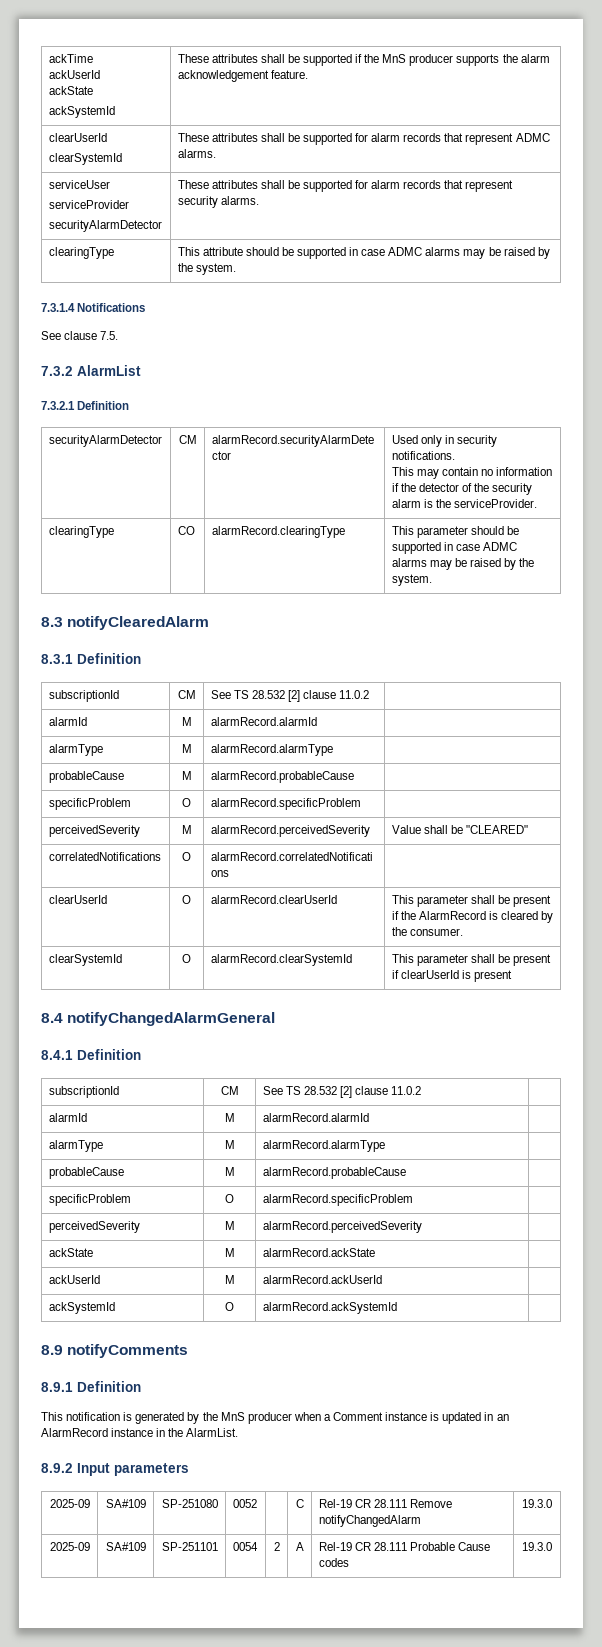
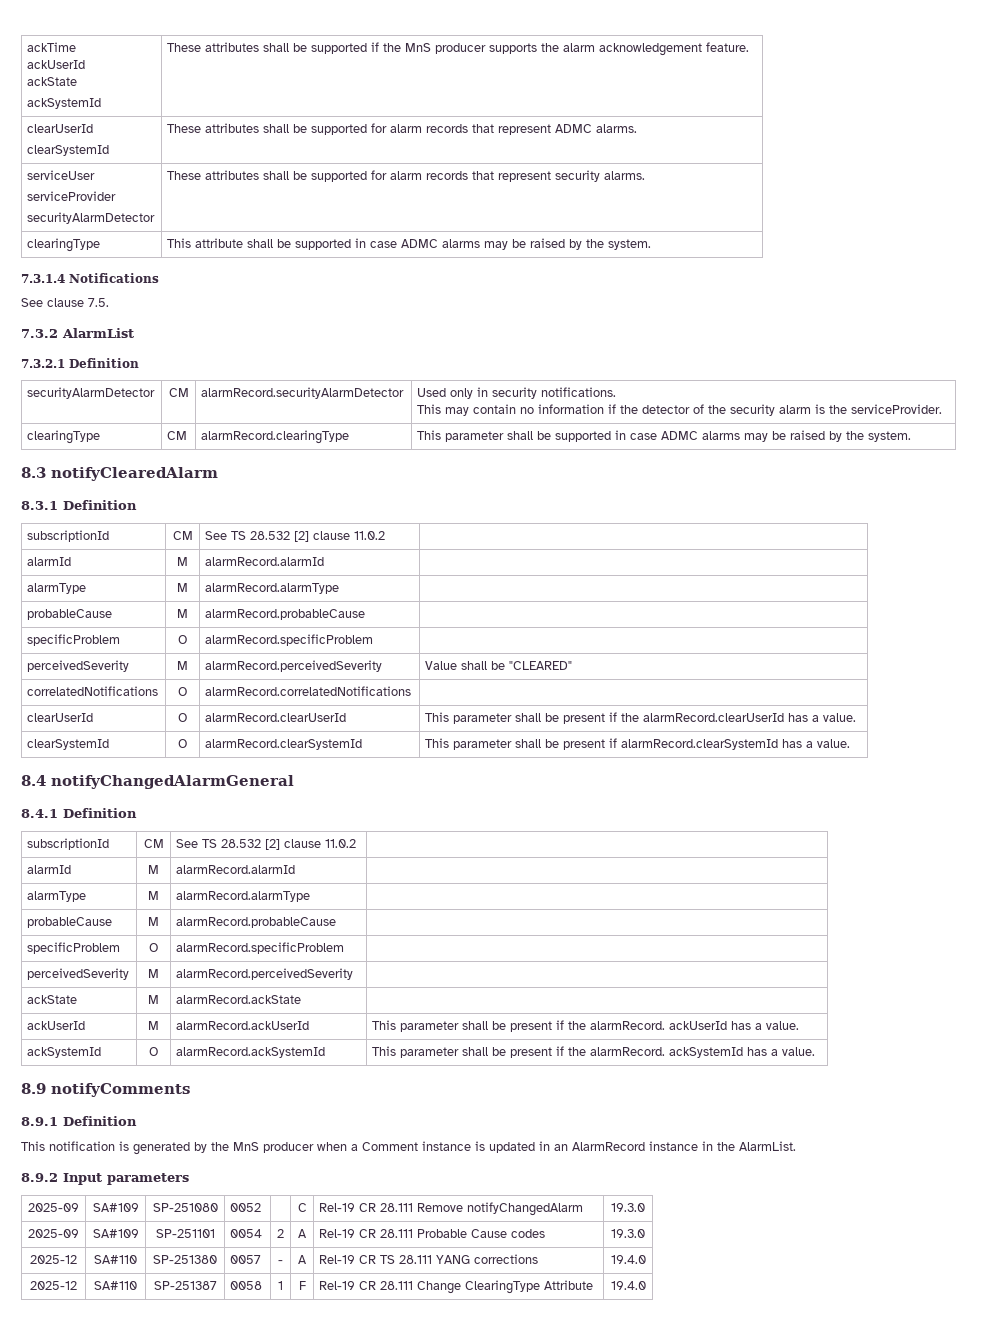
[245,247,279,256] should -> [247,239,274,248] shall
[177,526,195,535] CO -> [167,431,188,440] CM
[470,526,504,535] should -> [507,431,534,440] shall
[418,911,554,923] [391,927,463,936] AlarmRecord is cleared by the consumer. -> [643,713,857,722] alarmRecord.clearUserId has a value.
[400,970,512,982] clearUserId is present -> [621,739,851,750] alarmRecord.clearSystemId has a value.
[48,1302,115,1314] [225,1302,234,1311] [262,1302,397,1314] // ackSystemId | O | alarmRecord.ackSystemId | -> [372,1020,800,1032] [27,1047,102,1058] [149,1047,158,1056] [176,1047,326,1058] [372,1046,816,1058] This parameter shall be present if the alarmRecord. ackUserId has a value. // ackSystemId | O | alarmRecord.ackSystemId | This parameter shall be present if the alarmRecord. ackSystemId has a value.
(552, 1546) none -> [30,1255,77,1264] [94,1255,137,1264] [153,1255,217,1264] [230,1255,262,1264] [278,1260,283,1264] [298,1255,307,1264] [319,1254,539,1264] [610,1255,646,1264] [30,1281,77,1290] [94,1281,137,1290] [153,1281,217,1290] [230,1281,263,1290] [278,1281,283,1290] [298,1281,306,1290] [319,1280,594,1294] [610,1281,646,1290] // 2025-12 | SA#110 | SP-251380 | 0057 | - | A | Rel-19 CR TS 28.111 YANG corrections | 19.4.0 // 2025-12 | SA#110 | SP-251387 | 0058 | 1 | F | Rel-19 CR 28.111 Change ClearingType Attribute | 19.4.0

